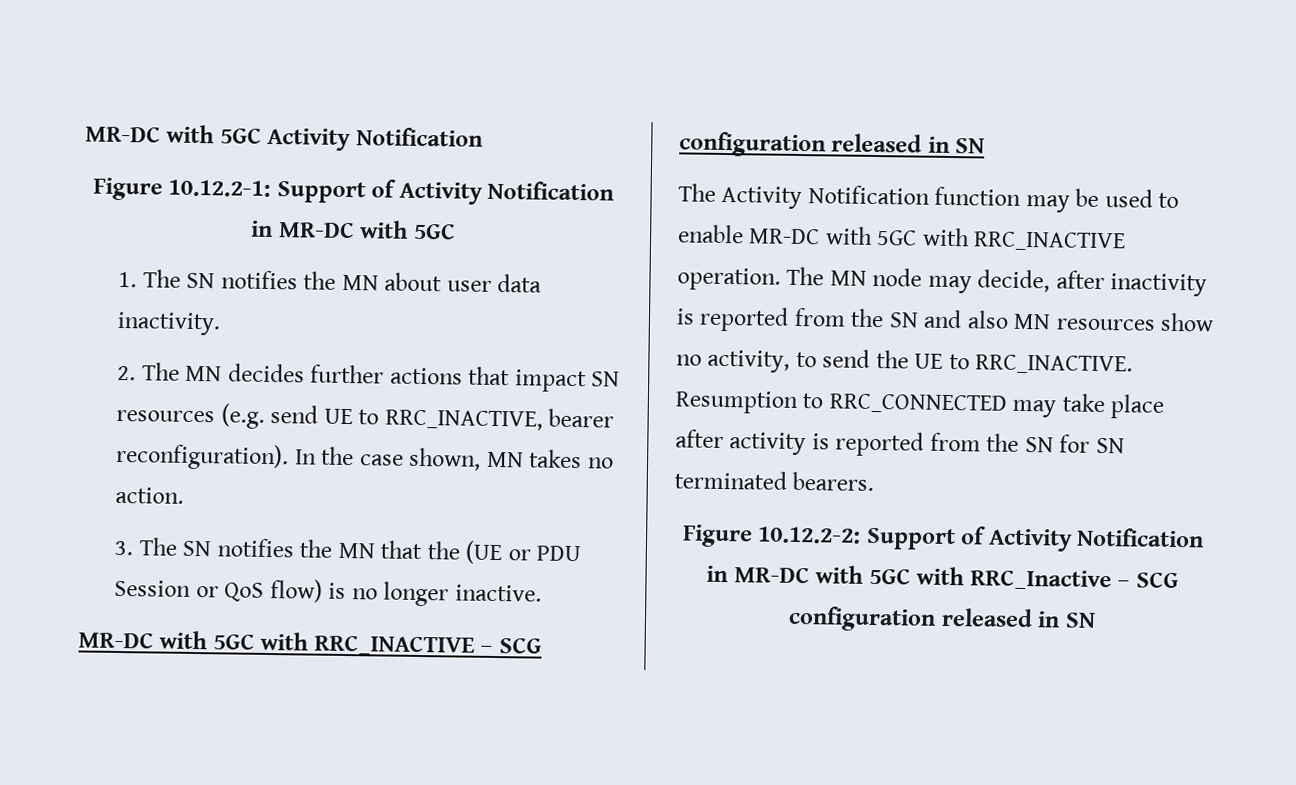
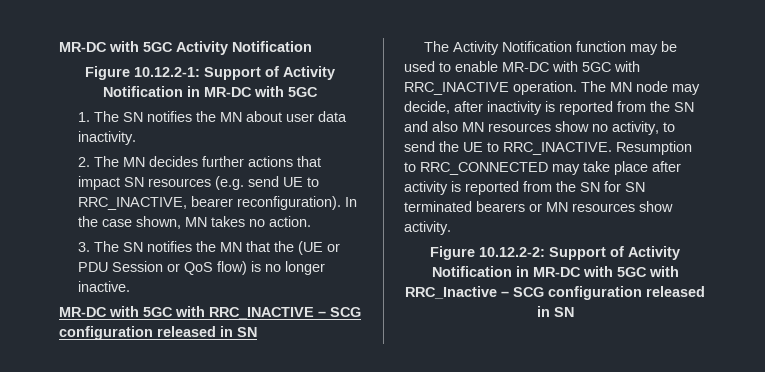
[792,471,875,492] bearers. -> [476,201,673,212] [404,221,451,235] bearers or MN resources show activity.

